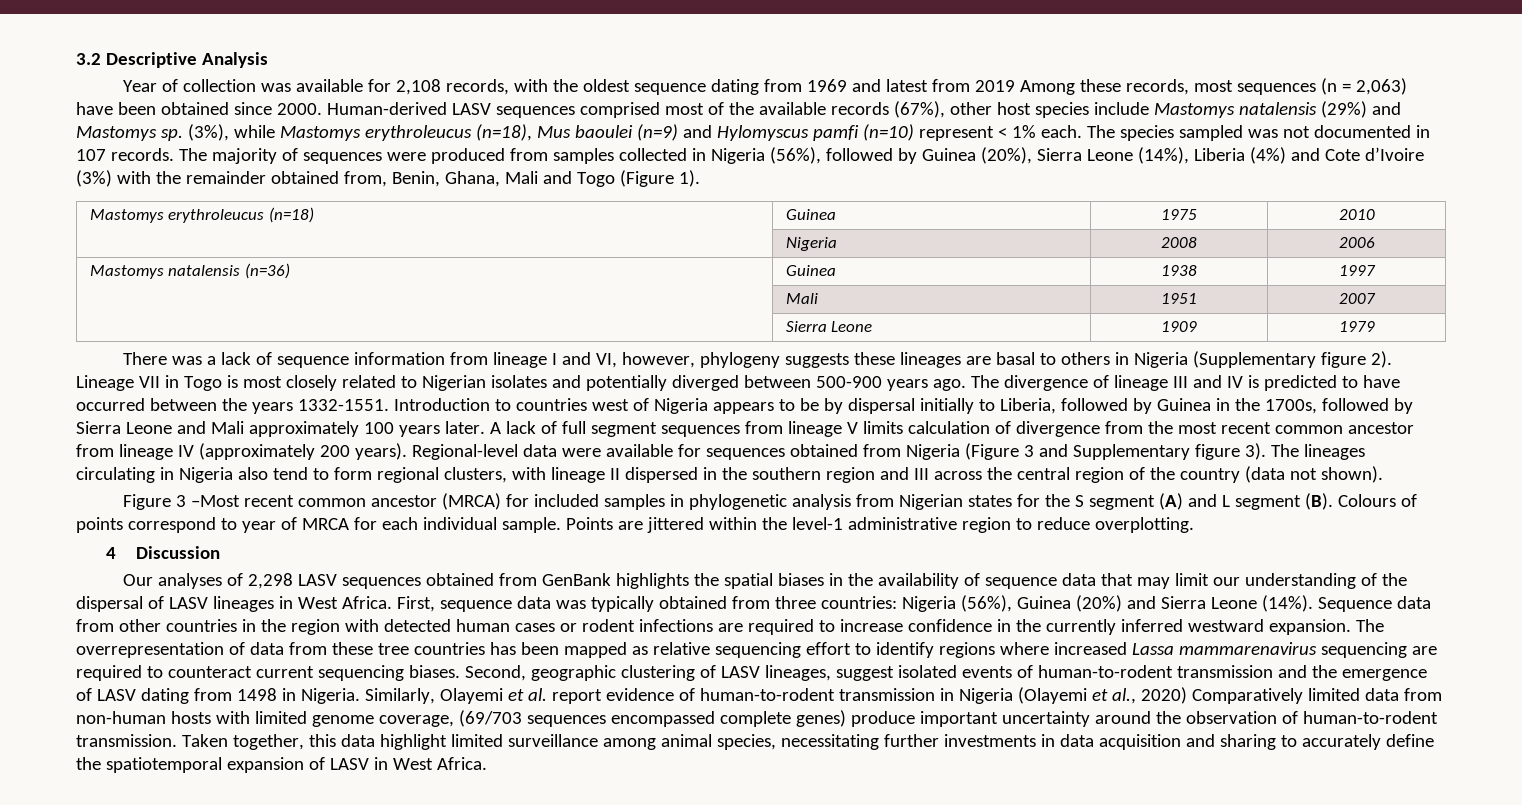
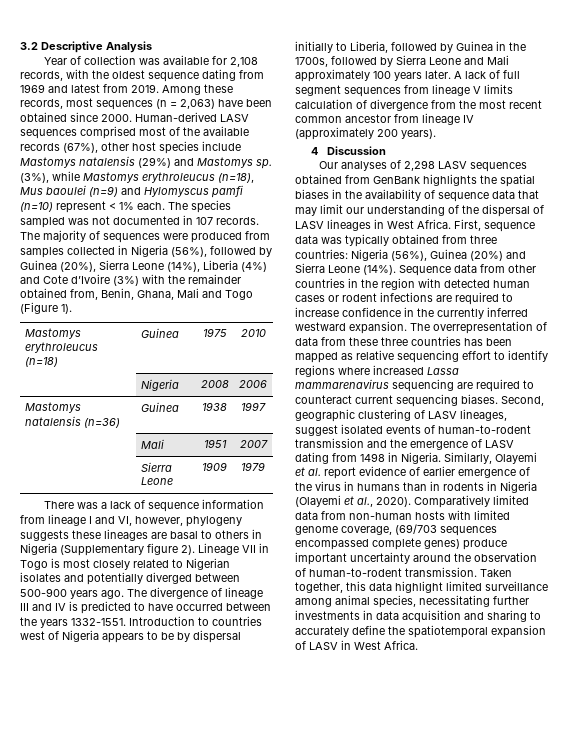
[975,80,1016,92] 2019 -> [131,84,159,93] 2019.
[411,443,1365,460] [76,466,1383,483] [123,493,1418,510] [76,517,1194,533] Regional-level data were available for sequences obtained from Nigeria (Figure 3 and Supplementary figure 3). The lineages circulating in Nigeria also tend to form regional clusters, with lineage II dispersed in the southern region and III across the central region of the country (data not shown). // Figure 3 –Most recent common ancestor (MRCA) for included samples in phylogenetic analysis from Nigerian states for the S segment (A) and L segment (B). Colours of points correspond to year of MRCA for each individual sample. Points are jittered within the level-1 administrative region to reduce overplotting. -> (436, 134) none
[377,643,409,655] tree -> [381,337,408,346] three
[699,688,935,701] human-to-rodent transmission -> [423,466,530,478] [295,481,484,491] earlier emergence of the virus in humans than in rodents
[1140,687,1187,704] 2020) -> [376,497,411,507] 2020).

